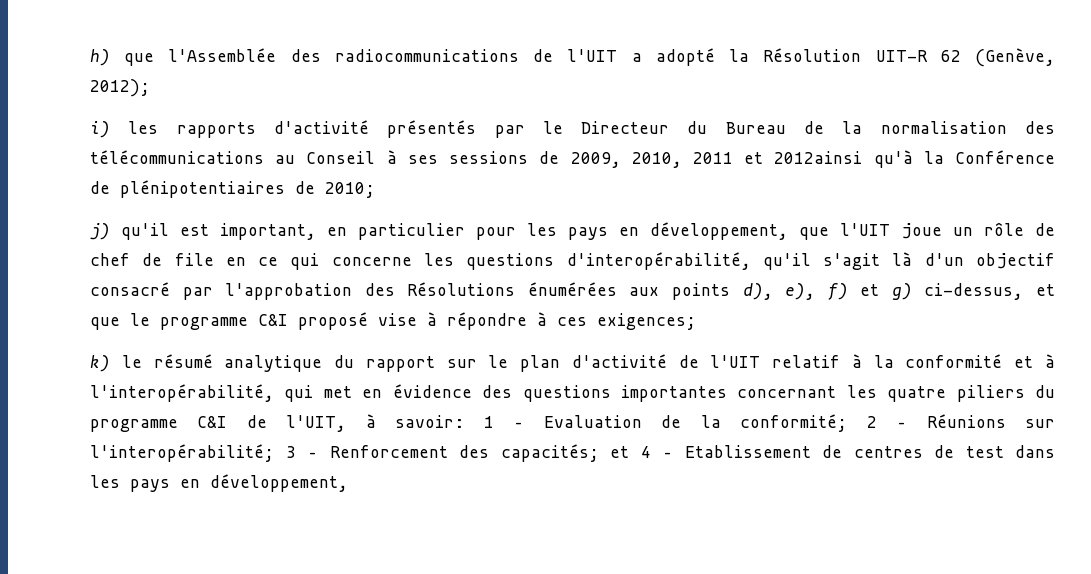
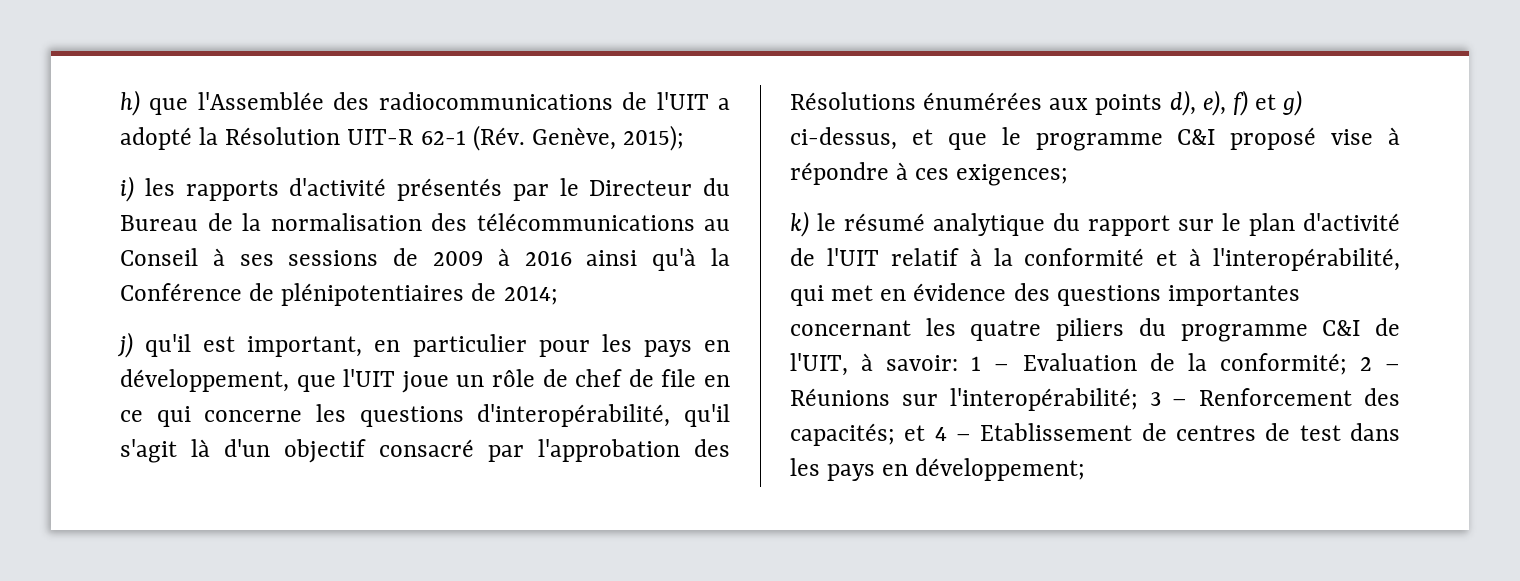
[940,48,1056,67] [90,79,150,97] 62 (Genève, 2012); -> [420,125,685,151] 62-1 (Rév. Genève, 2015);
[570,151,863,168] 2009, 2010, 2011 et 2012ainsi -> [433,248,638,266] 2009 à 2016 ainsi
[325,182,375,198] 2010; -> [503,286,558,305] 2014;
[210,474,348,492] développement, -> [915,458,1086,481] développement;

